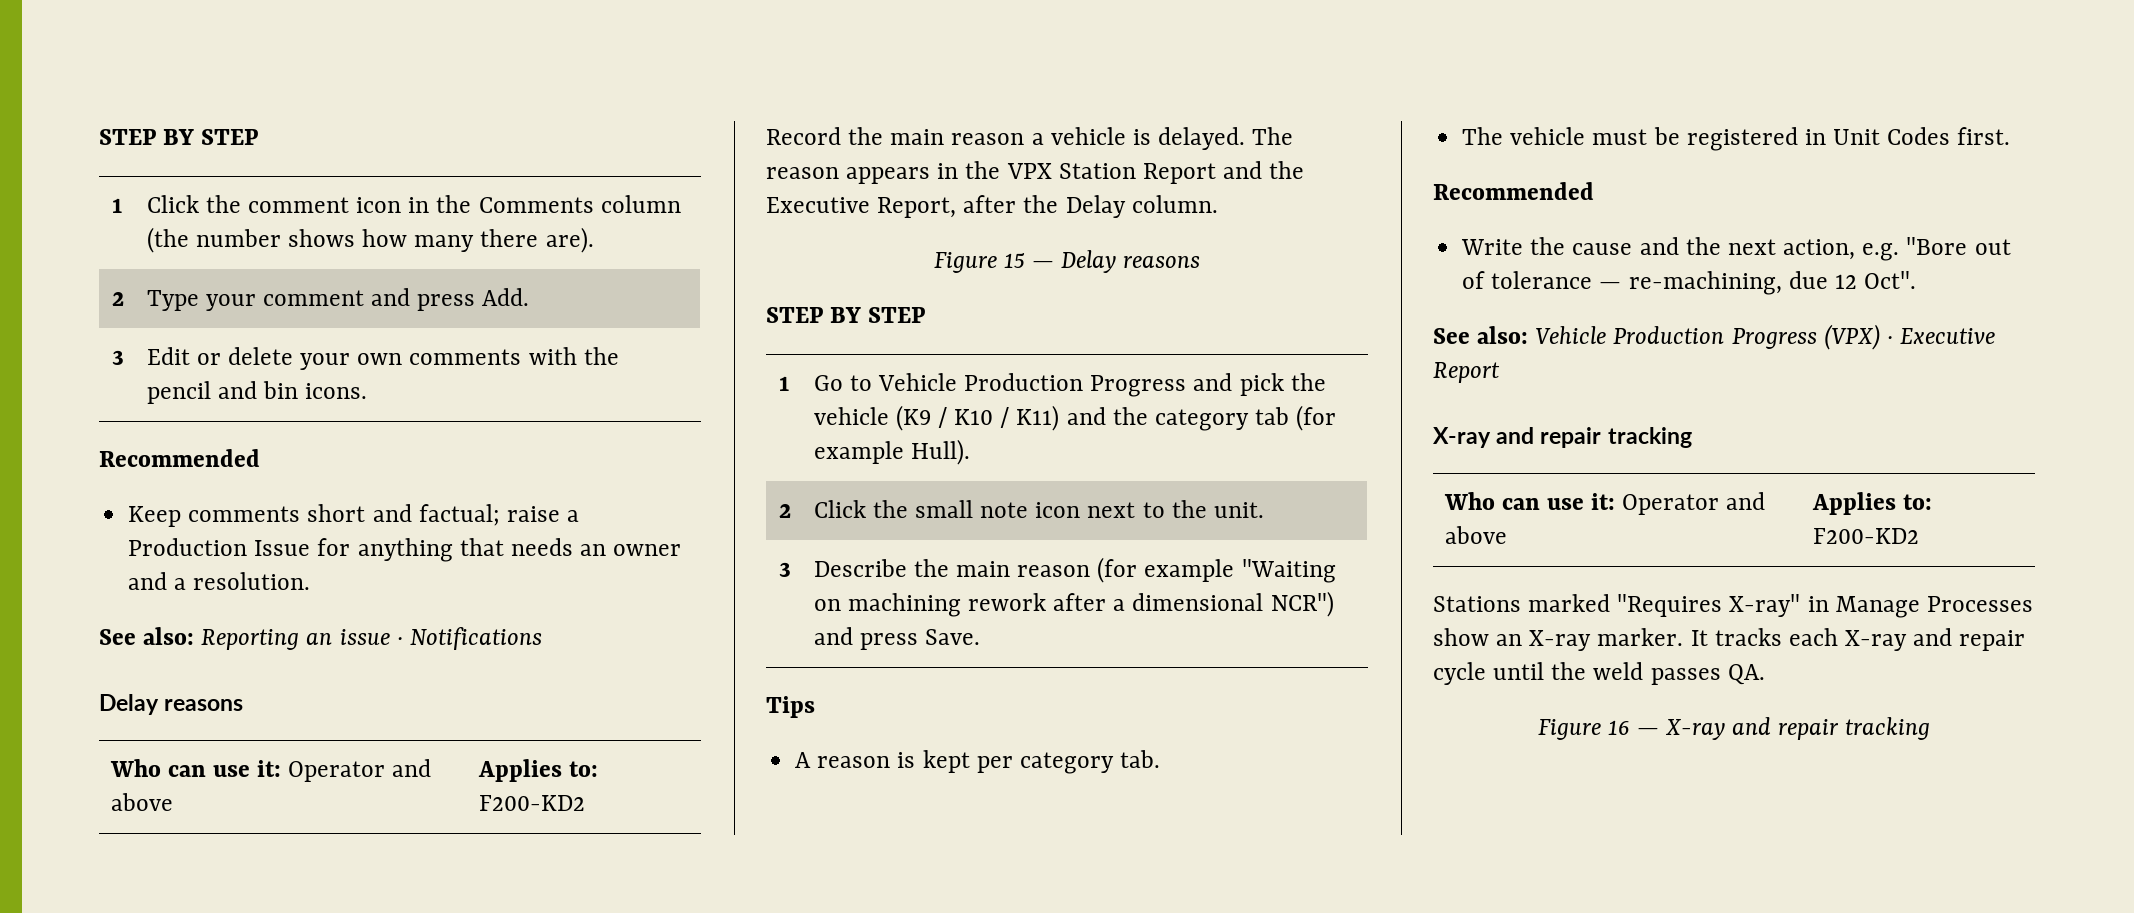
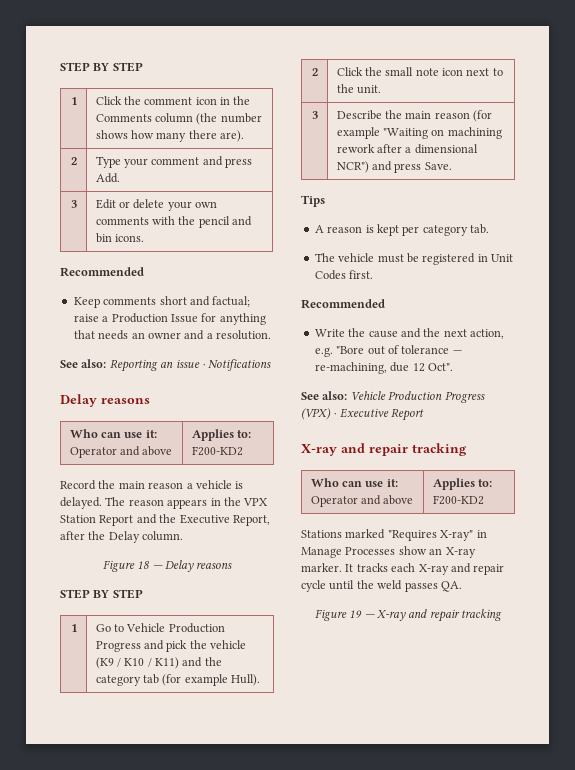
[1003,253,1025,268] 15 -> [137,561,151,569] 18
[1607,720,1630,735] 16 -> [349,610,363,618] 19

